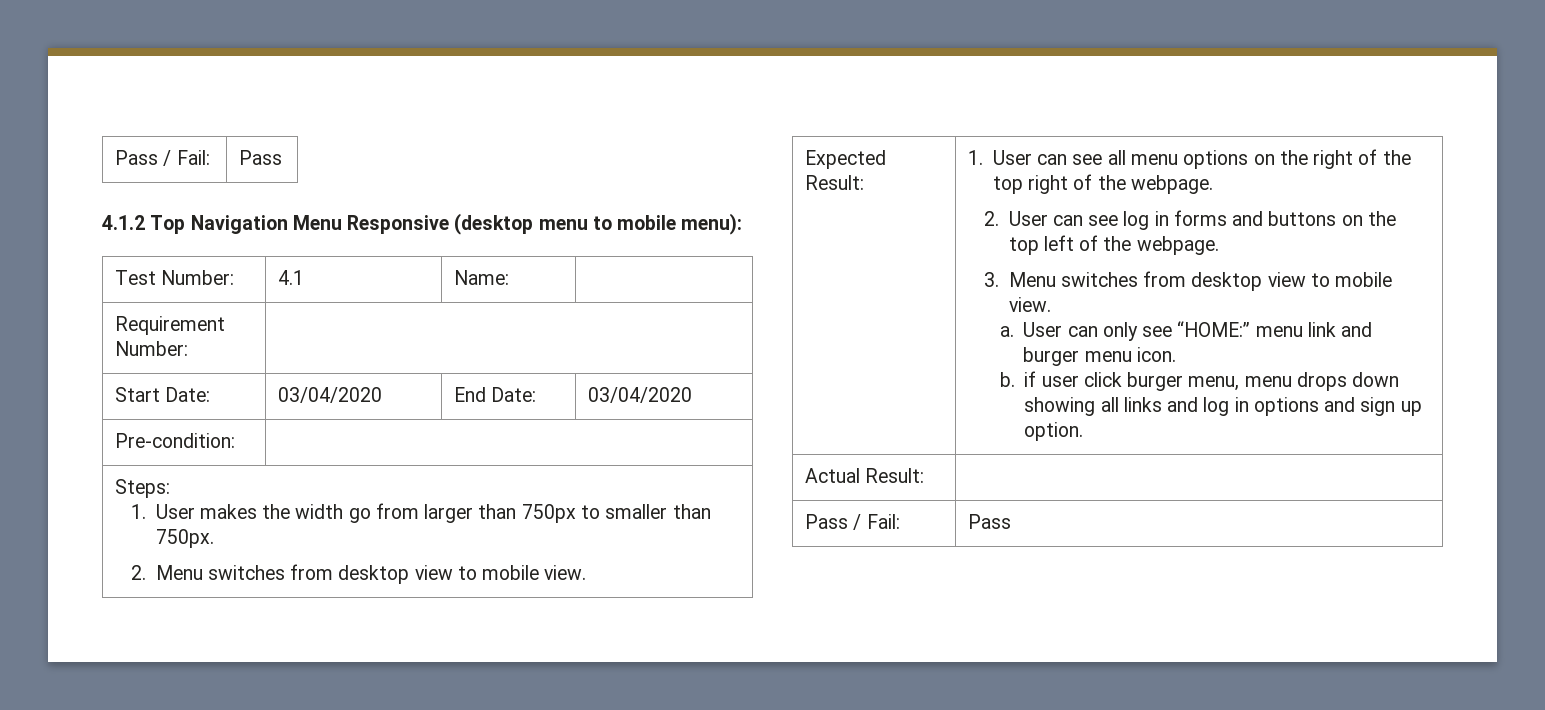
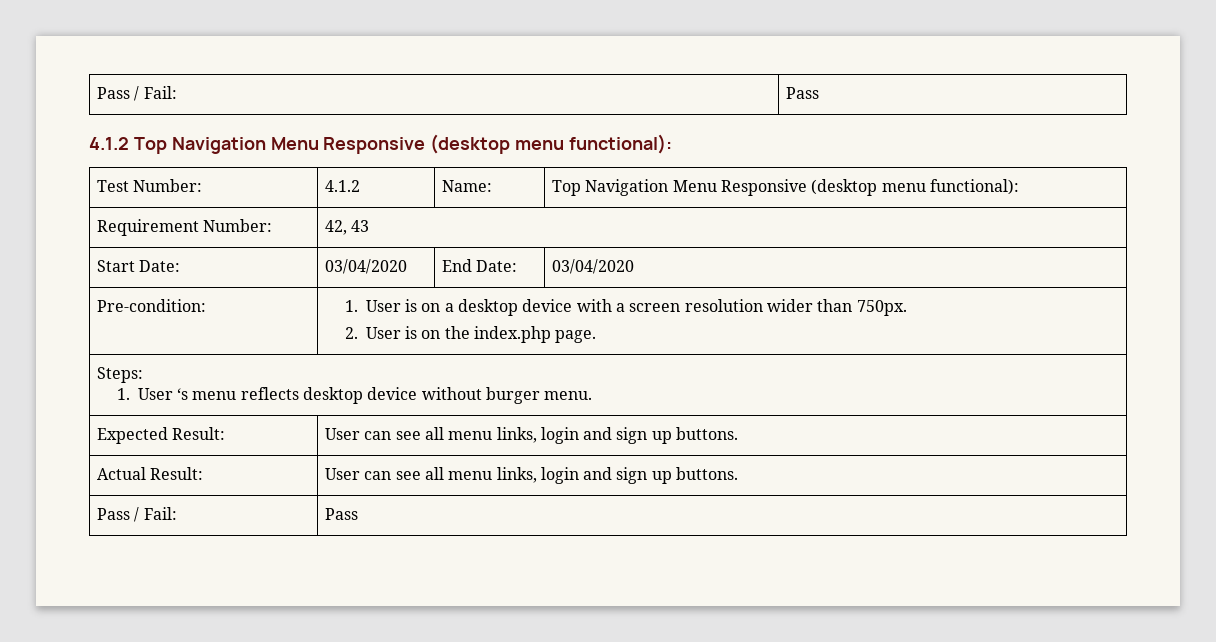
[592,213,743,235] to mobile menu): -> [569,134,673,154] functional):
[278,270,305,285] 4.1 -> [324,180,360,192] 4.1.2
(510, 277) none -> [551,179,1019,196] Top Navigation Menu Responsive (desktop menu functional):
(189, 348) none -> [324,220,370,235] 42, 43
[115,479,171,498] [130,503,711,523] [155,529,214,548] [130,564,587,584] // Steps: // 1. User makes the width go from larger than 750px to smaller than 750px. // 2. Menu switches from desktop view to mobile view. -> [344,299,907,316] [344,326,597,343] [96,367,143,383] [116,387,593,404] 1. User is on a desktop device with a screen resolution wider than 750px. // 2. User is on the index.php page. // Steps: // 1. User ‘s menu reflects desktop device without burger menu.
[968,149,1411,169] [992,174,1213,194] [983,210,1396,230] [1008,235,1219,255] [983,271,1393,291] [1008,297,1051,312] [999,321,1373,341] [1023,347,1176,366] [999,371,1400,391] [1024,397,1422,416] [1024,422,1084,441] 1. User can see all menu options on the right of the top right of the webpage. // 2. User can see log in forms and buttons on the top left of the webpage. // 3. Menu switches from desktop view to mobile view. // a. User can only see “HOME:” menu link and burger menu icon. // b. if user click burger menu, menu drops down showing all links and log in options and sign up option. -> [324,427,739,444] User can see all menu links, login and sign up buttons.
(925, 475) none -> [324,467,739,484] User can see all menu links, login and sign up buttons.

